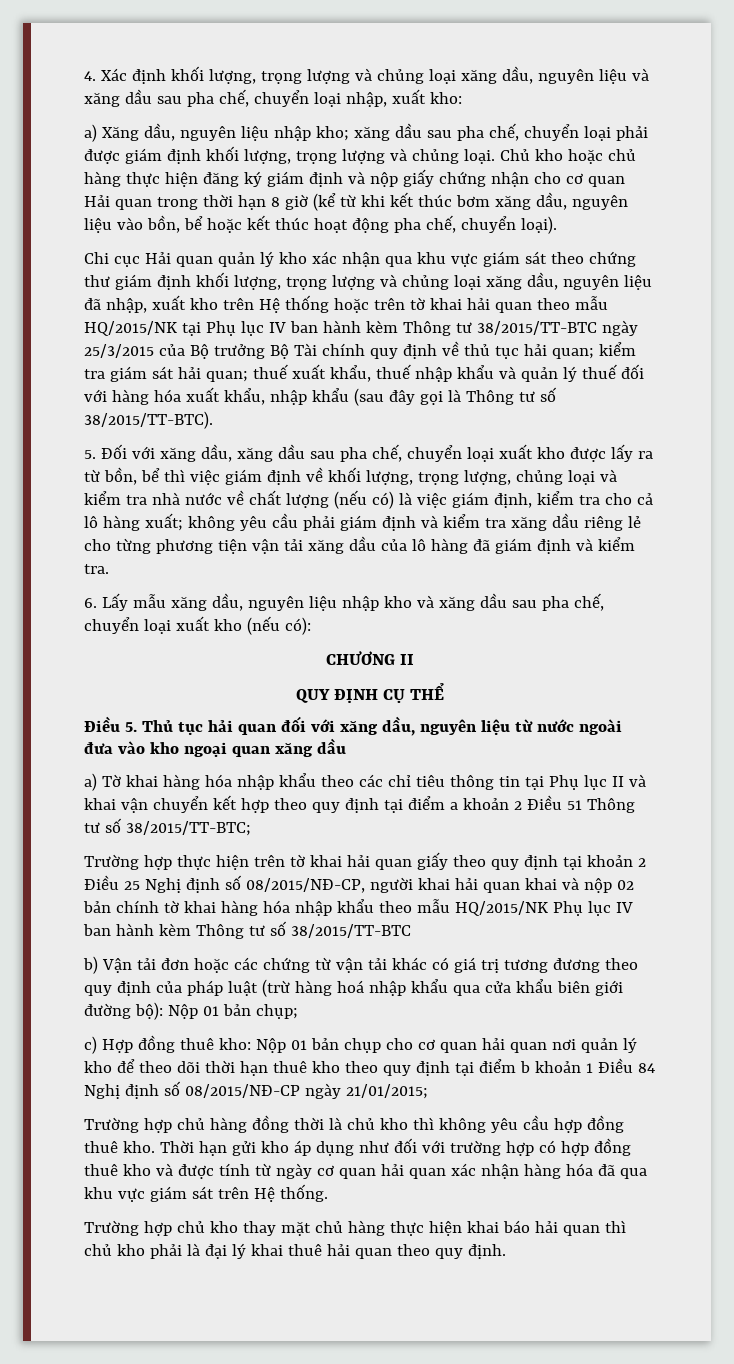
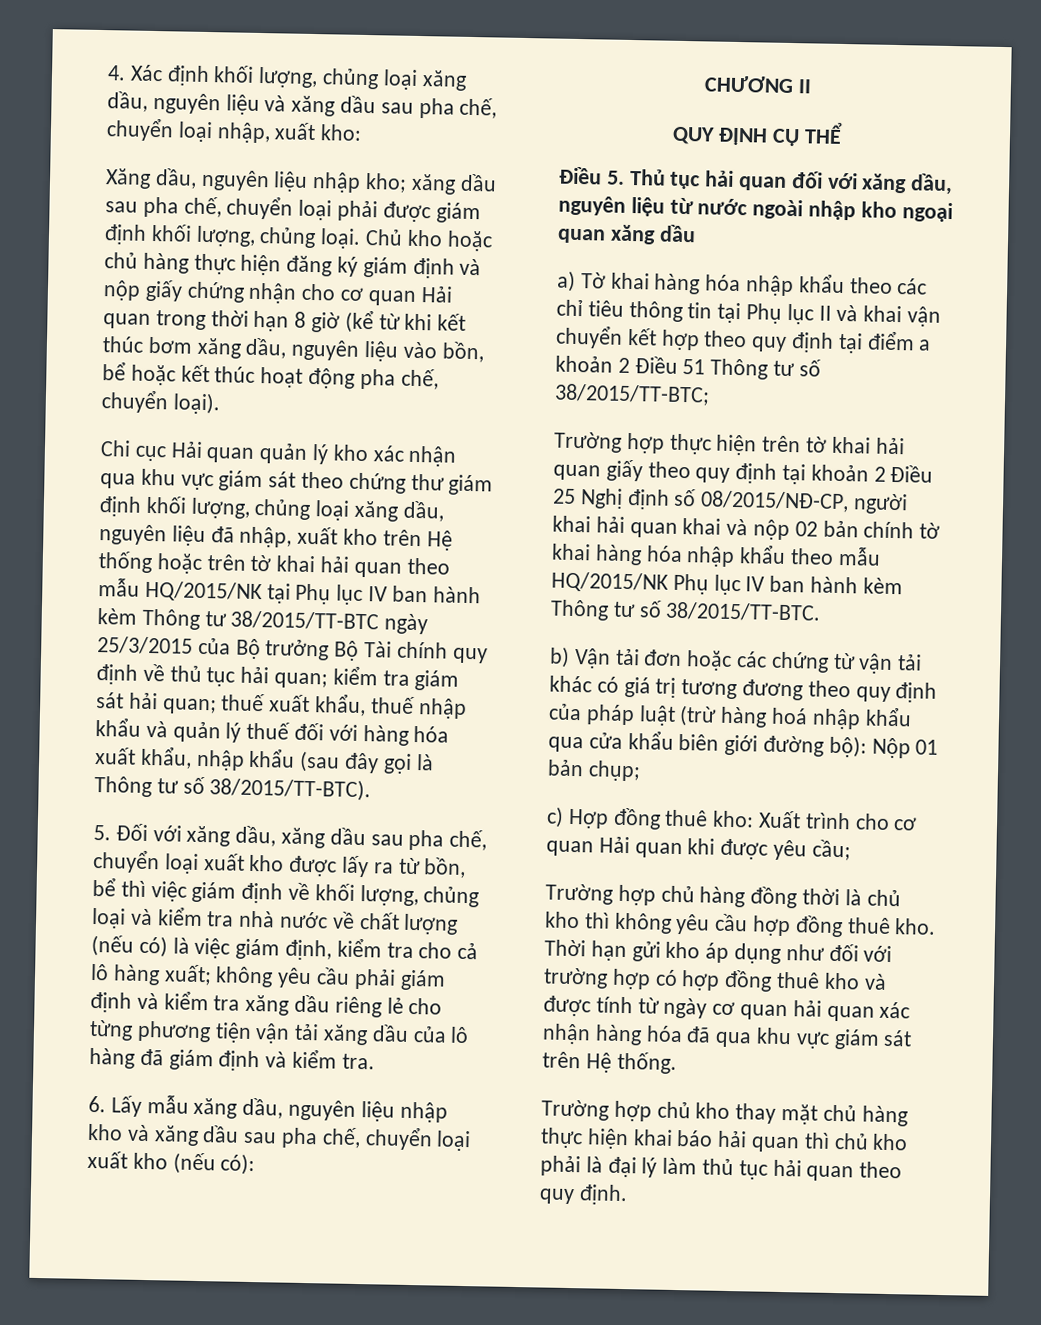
[260,68,372,84] trọng lượng và -> (319, 77) none
[84,124,97,142] a) -> (363, 132) none
[295,148,407,164] trọng lượng và -> (256, 236) none
[285,274,397,290] trọng lượng và -> (251, 508) none
[417,470,511,485] trọng lượng, -> (419, 896) none
[84,741,145,754] đưa vào -> [808,200,857,221] nhập
[290,924,411,938] 38/2015/TT-BTC -> [665,601,822,622] 38/2015/TT-BTC.
[255,1037,637,1053] [84,1058,655,1076] [84,1081,428,1099] Nộp 01 bản chụp cho cơ quan hải quan nơi quản lý kho để theo dõi thời hạn thuê kho theo quy định tại điểm b khoản 1 Điều 84 Nghị định số 08/2015/NĐ-CP ngày 21/01/2015; -> [758,810,918,831] [546,836,851,861] Xuất trình cho cơ quan Hải quan khi được yêu cầu;
[250,1244,322,1256] khai thuê -> [662,1157,768,1180] làm thủ tục

